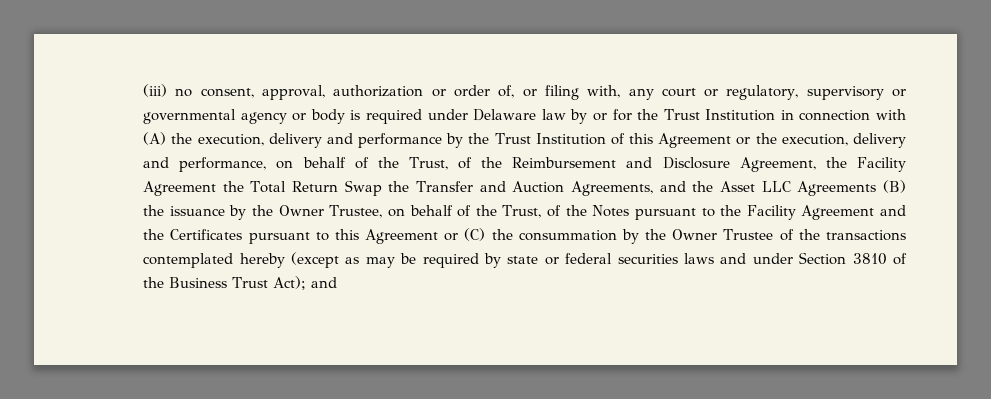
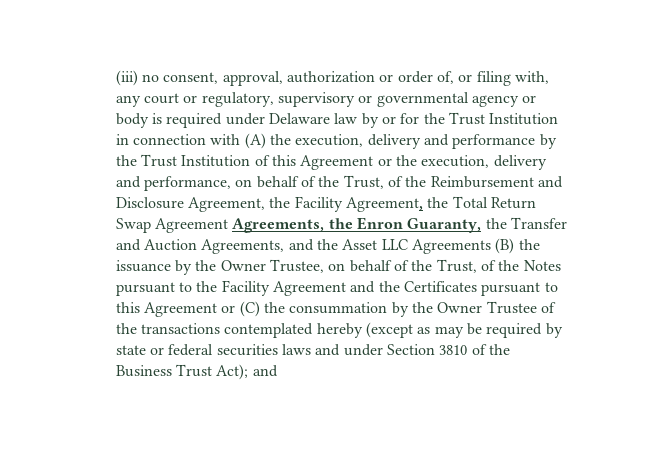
[143,181,217,196] Agreement -> [346,197,424,212] Agreement,
(382, 188) none -> [155,217,482,233] Agreement Agreements, the Enron Guaranty,

